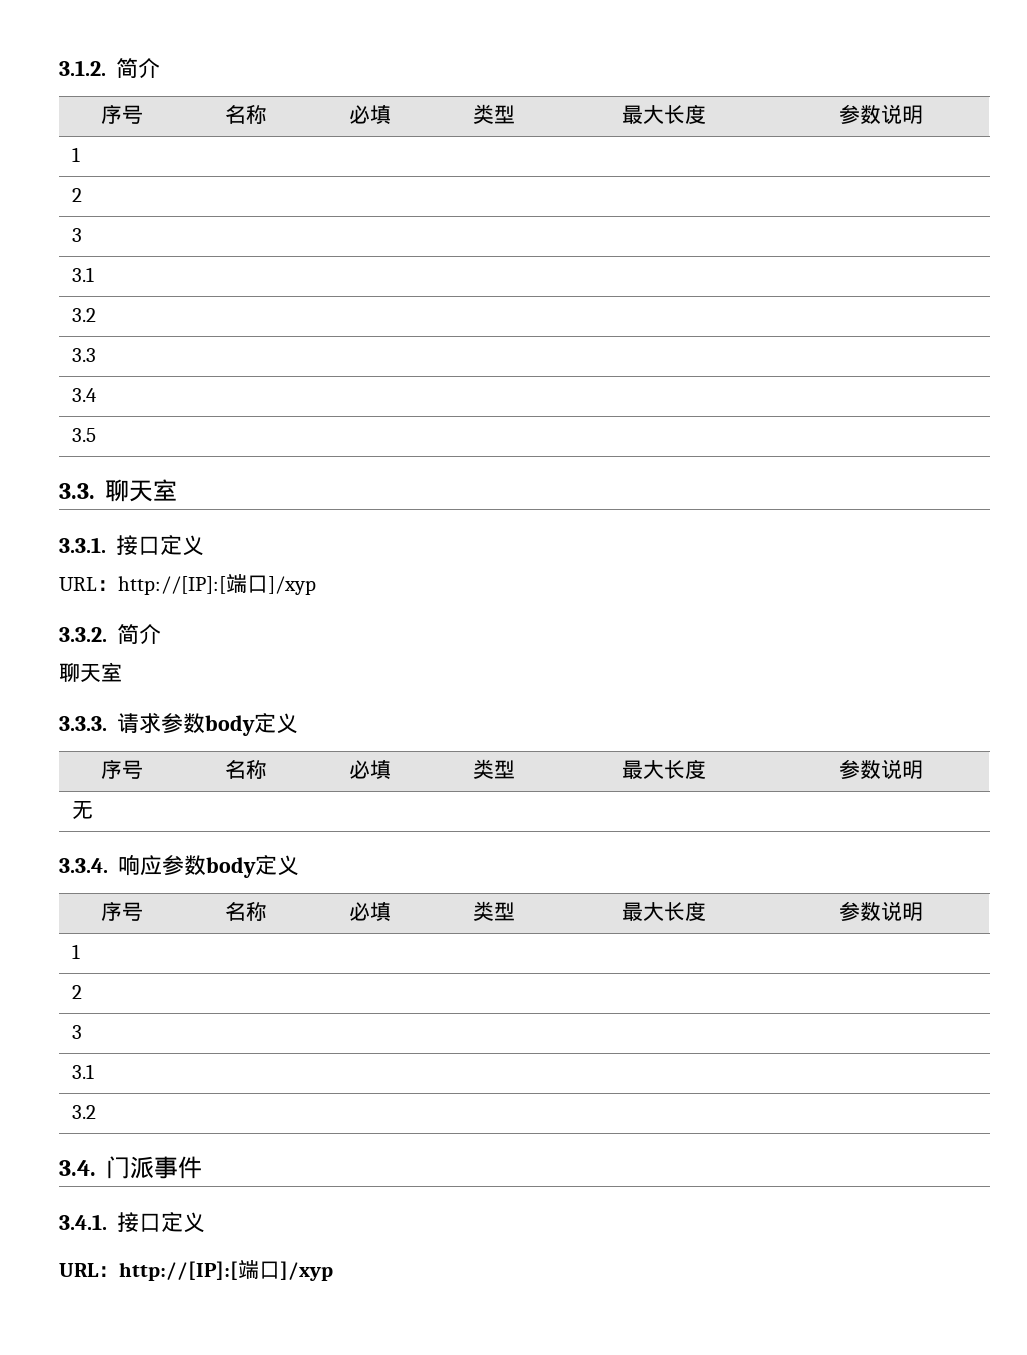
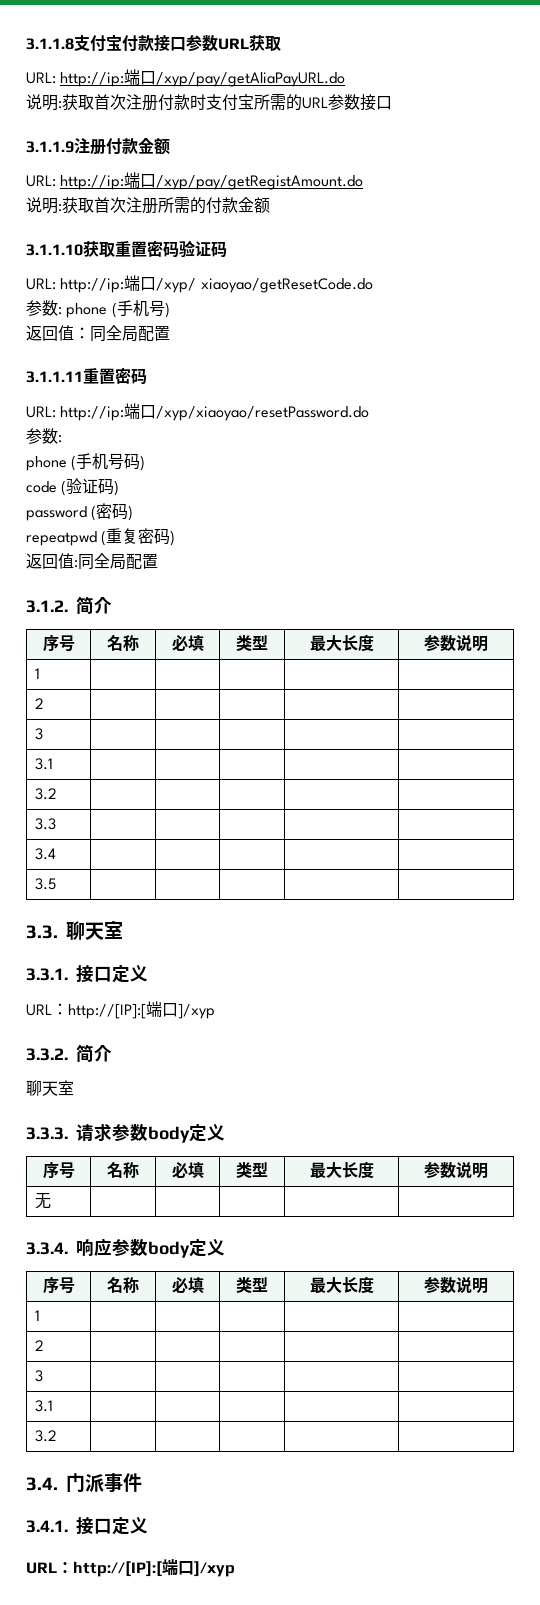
(59, 68) none -> [26,34,281,52] [26,69,346,87] [26,94,392,111] [26,137,170,155] [26,172,364,190] [26,197,270,214] [26,240,227,258] [26,275,373,293] [26,300,170,318] [26,325,170,342] [26,368,147,385] [26,403,370,421] [26,428,62,444] [26,453,146,471] [26,478,120,496] [26,503,134,521] [26,528,176,546] [26,553,158,570] 3.1.1.8支付宝付款接口参数URL获取 // URL: http://ip:端口/xyp/pay/getAliaPayURL.do // 说明:获取首次注册付款时支付宝所需的URL参数接口 // 3.1.1.9注册付款金额 // URL: http://ip:端口/xyp/pay/getRegistAmount.do // 说明:获取首次注册所需的付款金额 // 3.1.1.10获取重置密码验证码 // URL: http://ip:端口/xyp/ xiaoyao/getResetCode.do // 参数: phone (手机号) // 返回值：同全局配置 // 3.1.1.11重置密码 // URL: http://ip:端口/xyp/xiaoyao/resetPassword.do // 参数: // phone (手机号码) // code (验证码) // password (密码) // repeatpwd (重复密码) // 返回值:同全局配置 //

